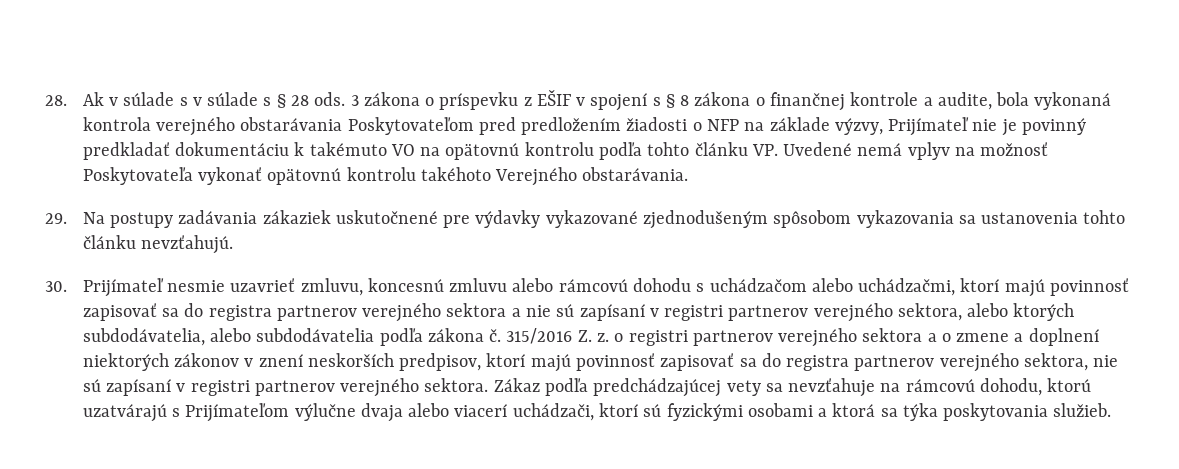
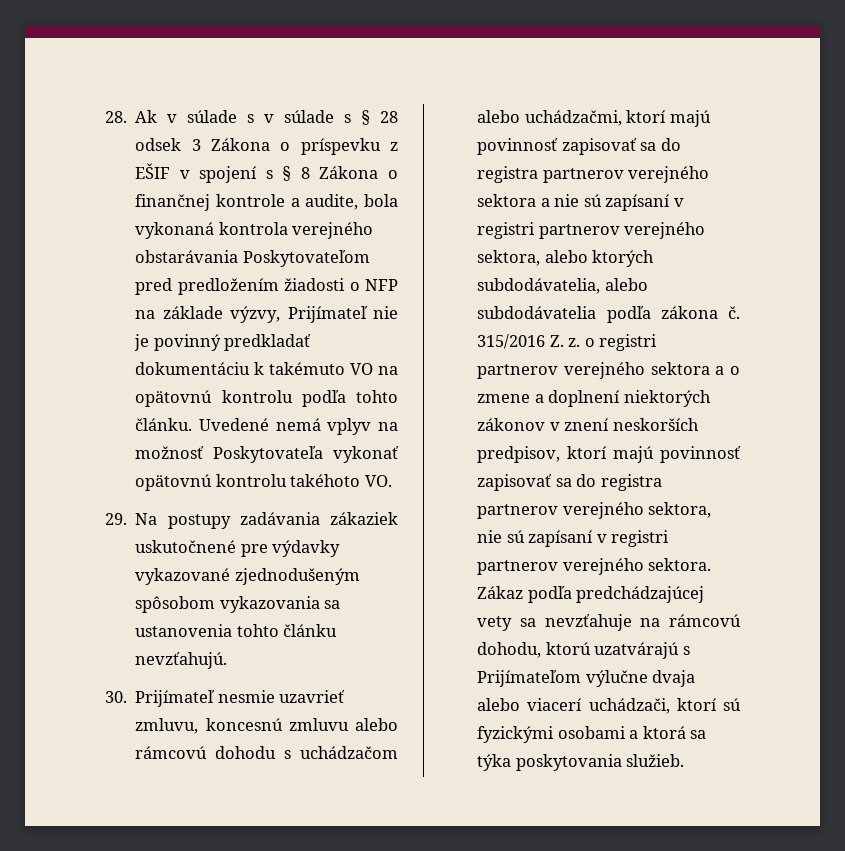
[314,92,420,106] ods. 3 zákona -> [135,138,270,151] odsek 3 Zákona
[694,92,751,106] zákona -> [319,166,379,179] Zákona
[694,142,778,156] článku VP. -> [135,418,193,431] článku.
[495,167,689,186] Verejného obstarávania. -> [364,475,392,487] VO.

